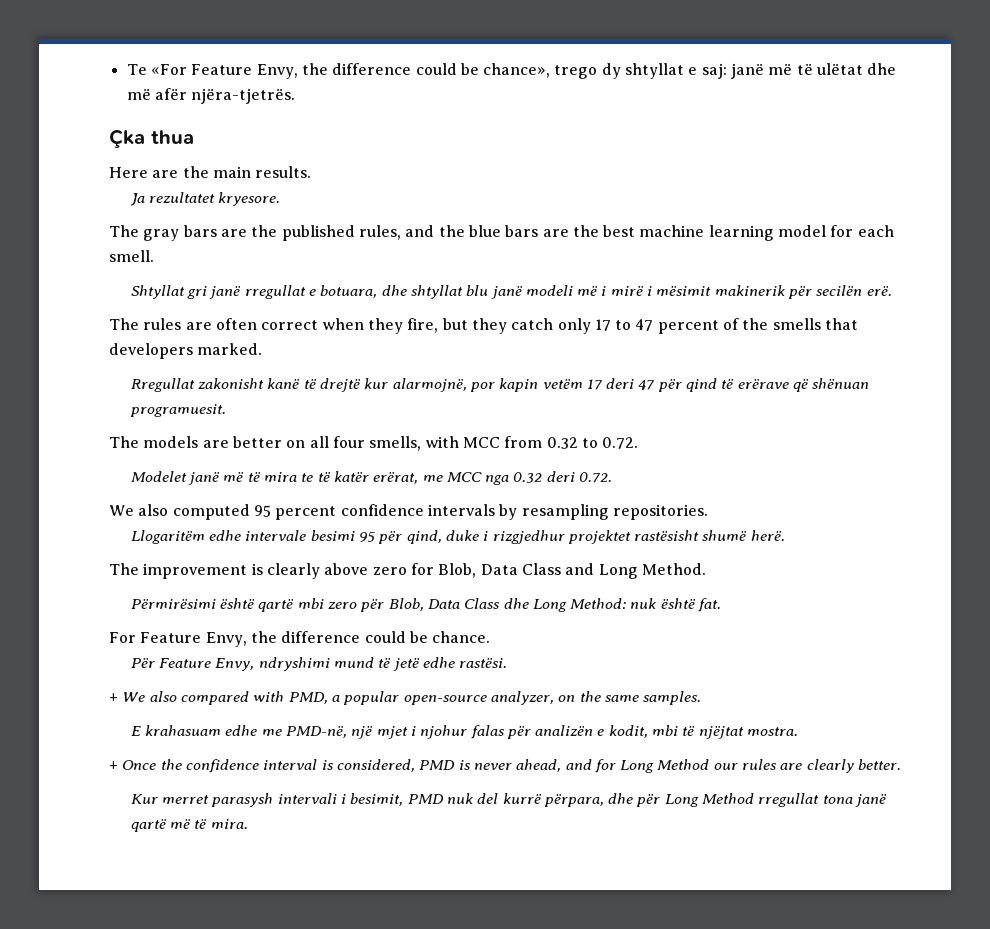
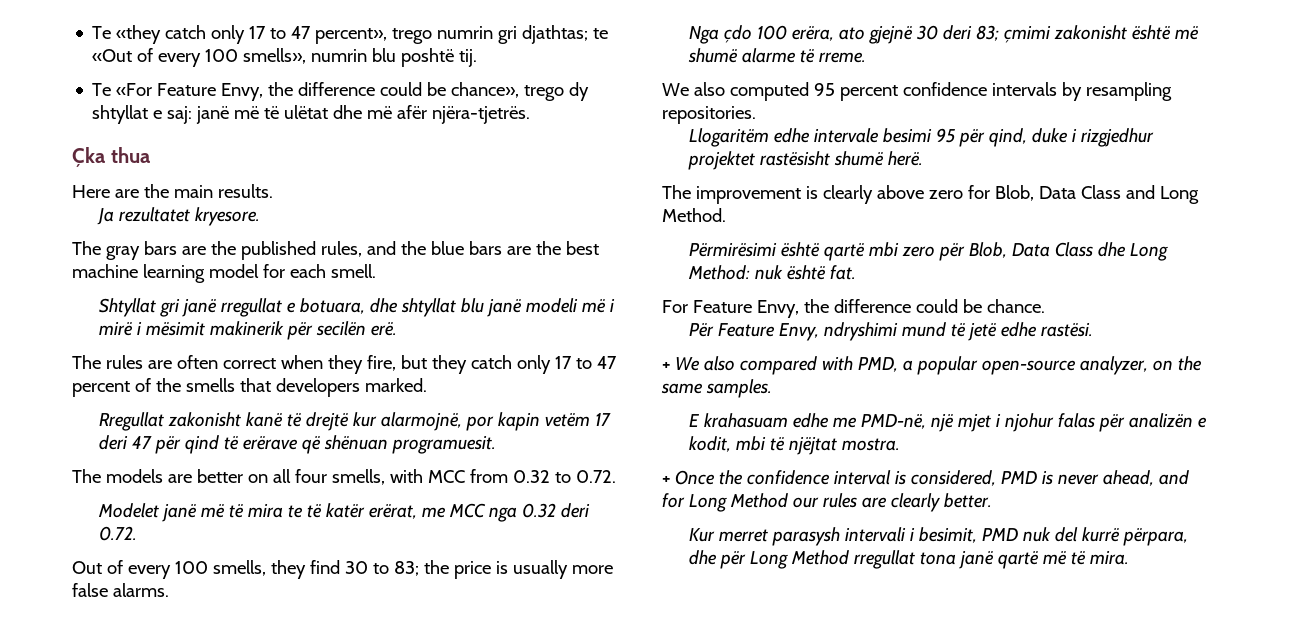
[126,64,147,75] Te -> [92,25,609,44] [92,48,478,67] [92,83,112,96] Te «they catch only 17 to 47 percent», trego numrin gri djathtas; te «Out of every 100 smells», numrin blu poshtë tij. // Te
(613, 477) none -> [72,560,613,579] [72,583,169,597] [688,25,1199,44] [687,48,866,63] // Out of every 100 smells, they find 30 to 83; the price is usually more false alarms. // Nga çdo 100 erëra, ato gjejnë 30 deri 83; çmimi zakonisht është më shumë alarme të rreme.

